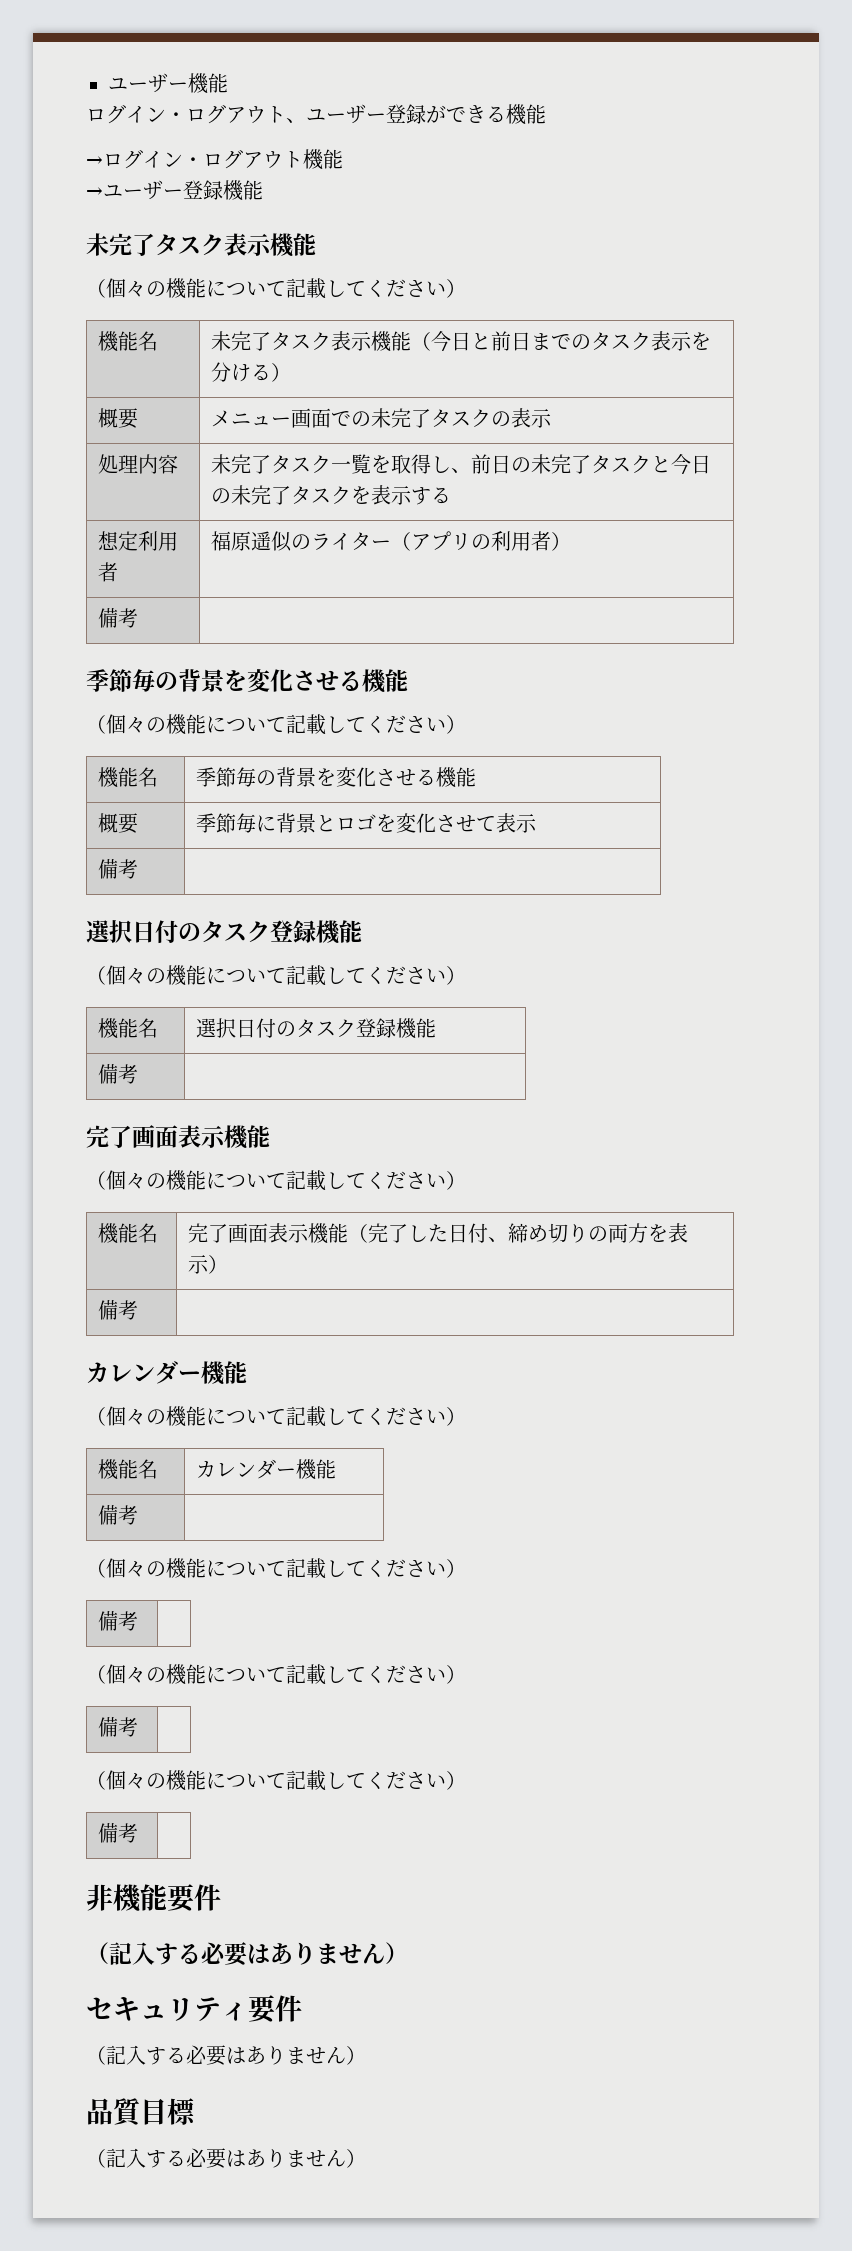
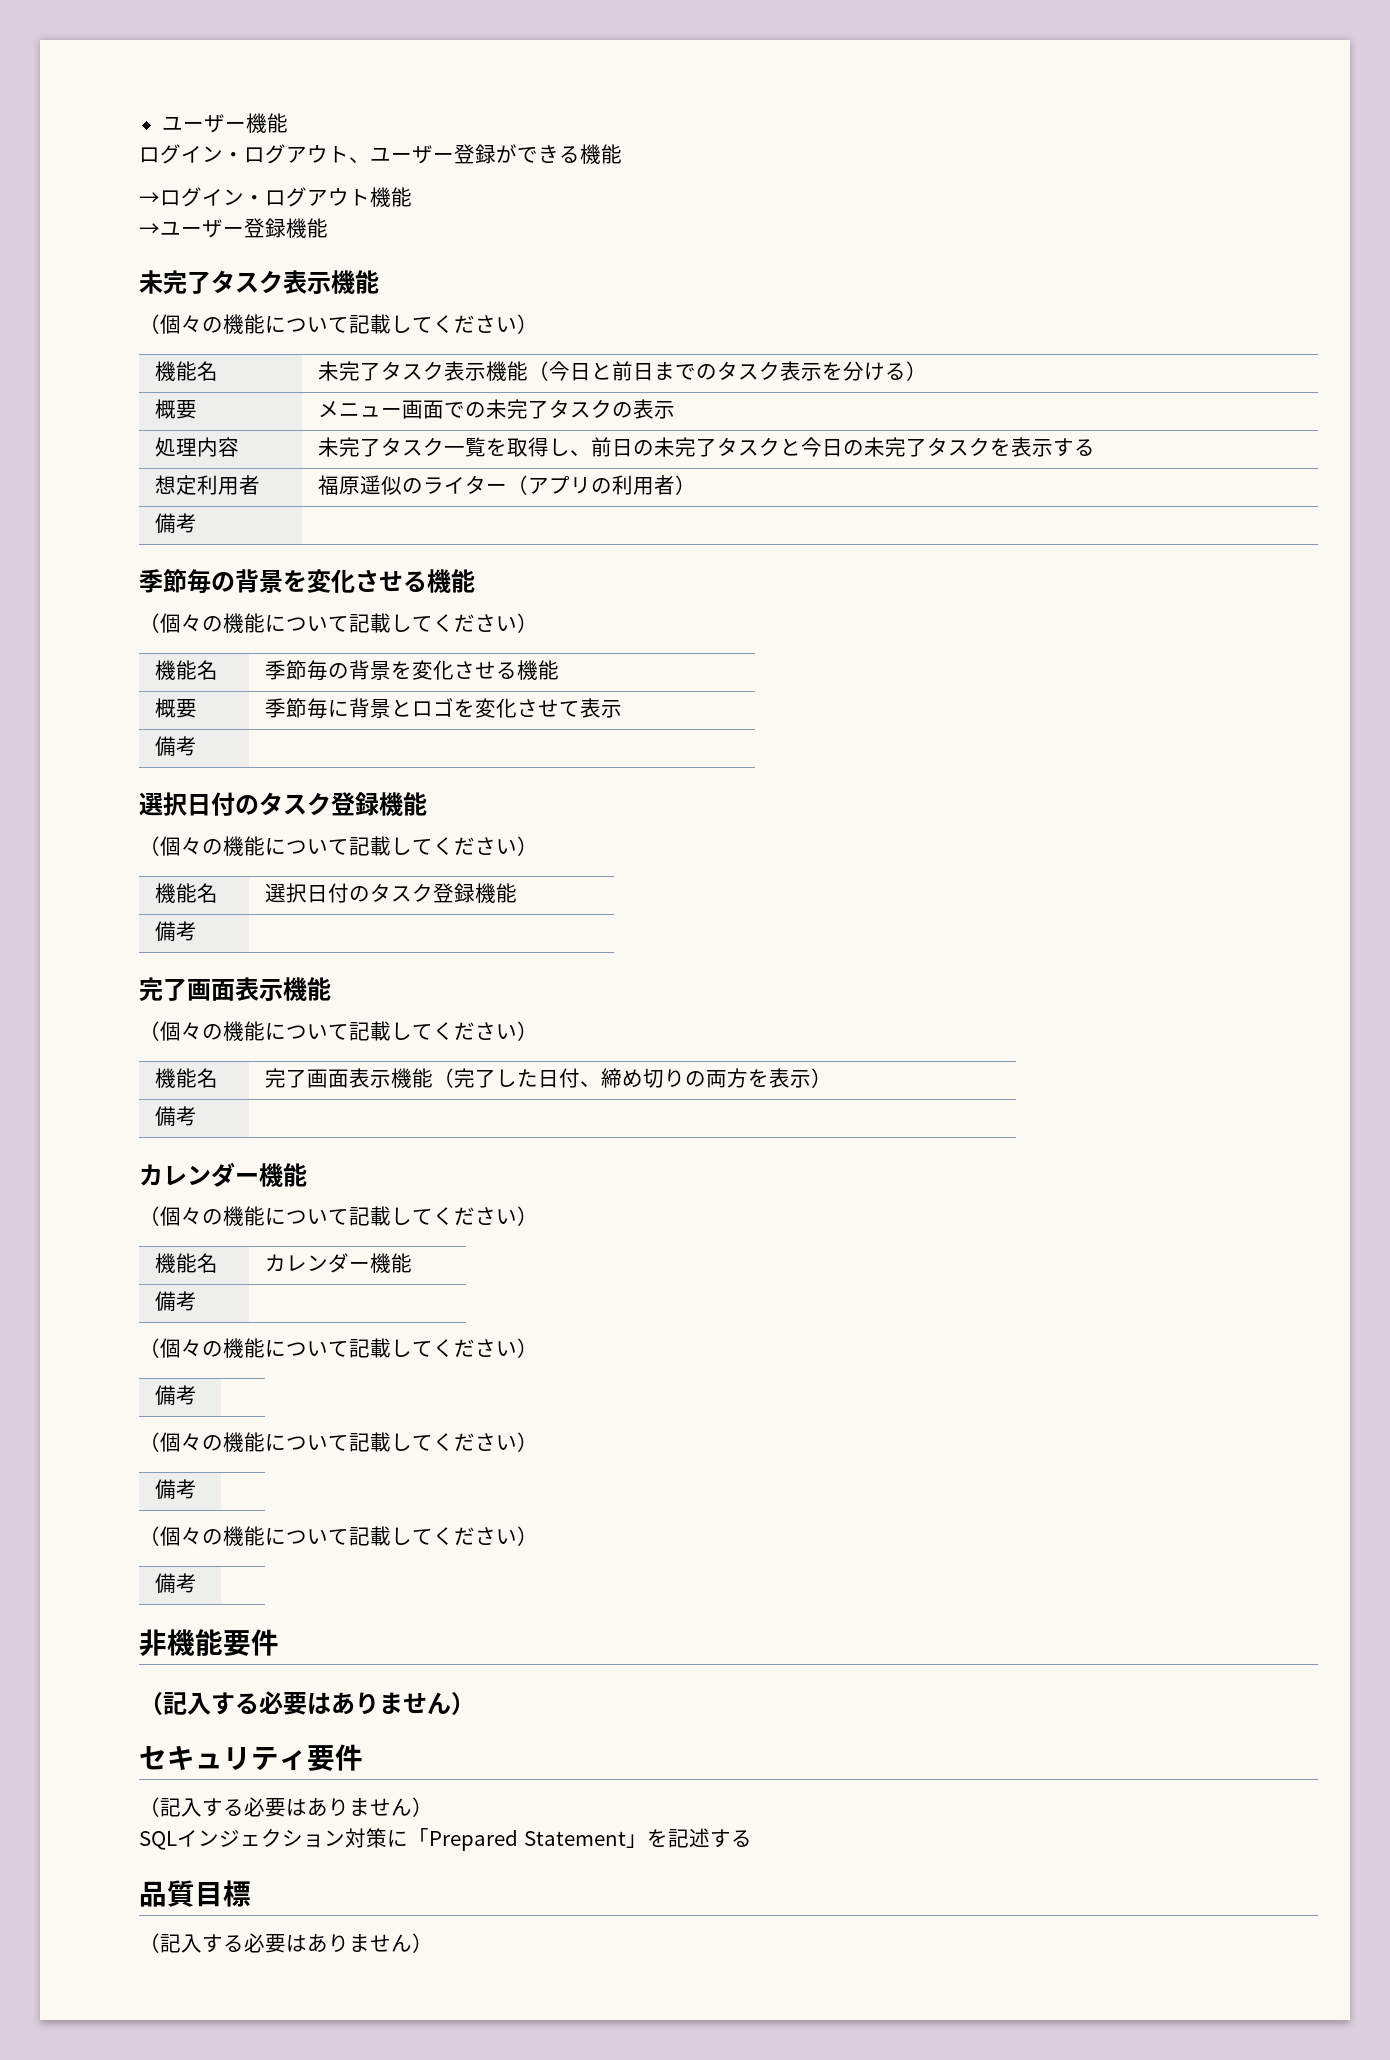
(366, 2055) none -> [139,1828,752,1851] // SQLインジェクション対策に「Prepared Statement」を記述する

